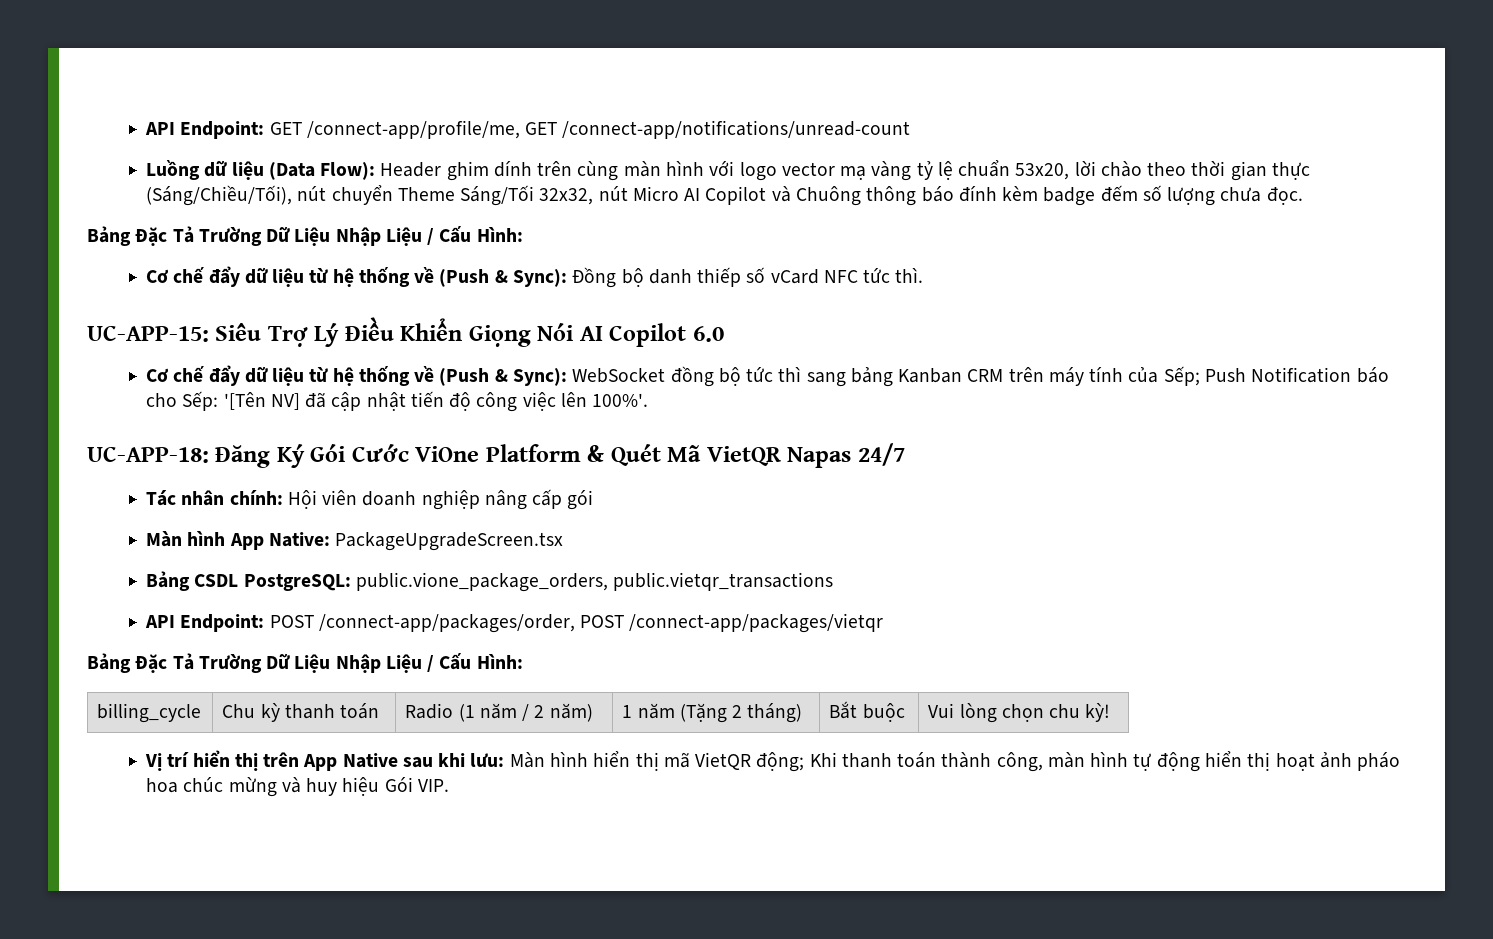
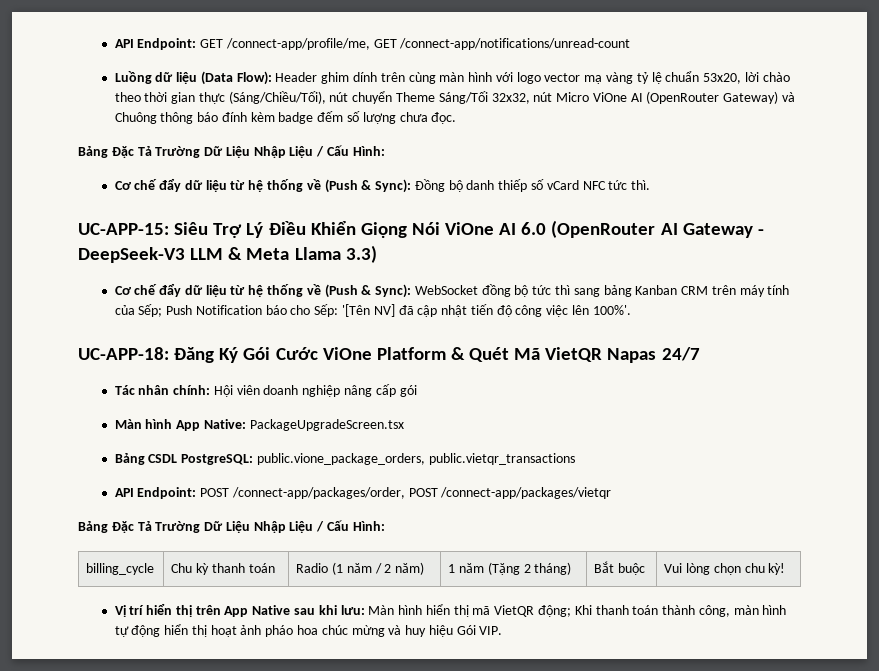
[684,186,767,205] AI Copilot -> [592,91,779,104] ViOne AI (OpenRouter Gateway)
[579,323,687,347] AI Copilot -> [445,222,517,235] ViOne AI
(724, 334) none -> [551,220,764,238] [78,245,377,263] (OpenRouter AI Gateway - DeepSeek-V3 LLM & Meta Llama 3.3)

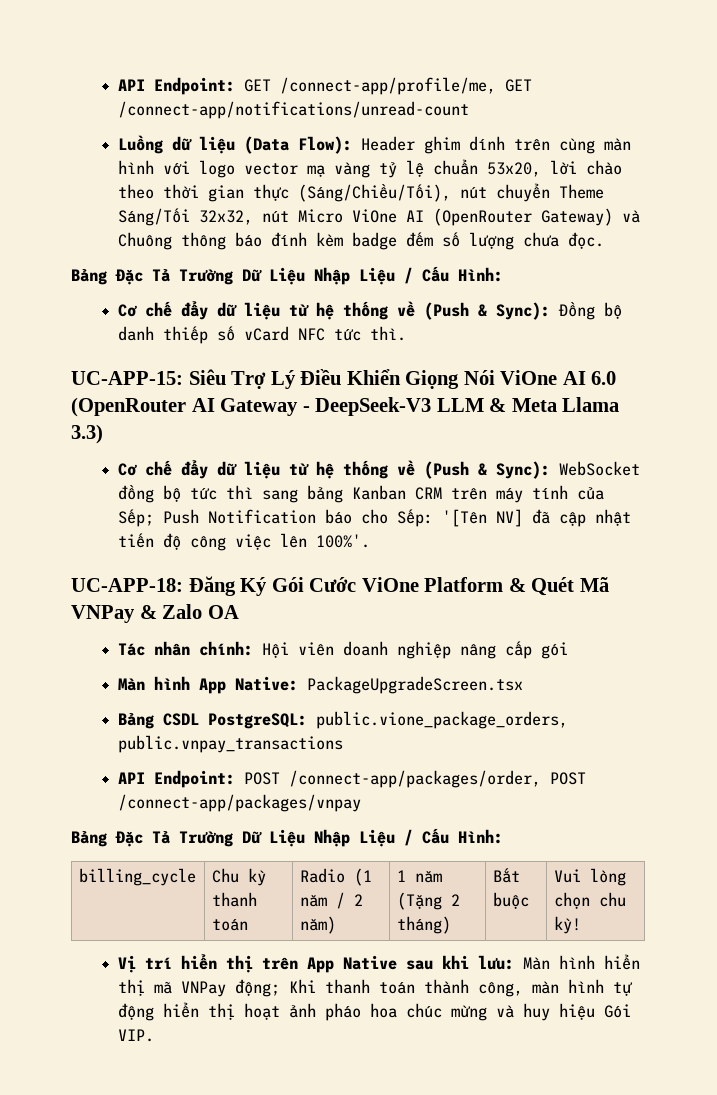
[545,347,700,363] VietQR Napas 24/7 -> [71,604,239,623] VNPay & Zalo OA
[428,453,575,465] public.vietqr_transactions -> [118,735,344,753] public.vnpay_transactions
[440,487,612,499] /connect-app/packages/vietqr -> [118,794,362,812] /connect-app/packages/vnpay
[494,605,535,617] VietQR -> [181,981,227,997] VNPay

